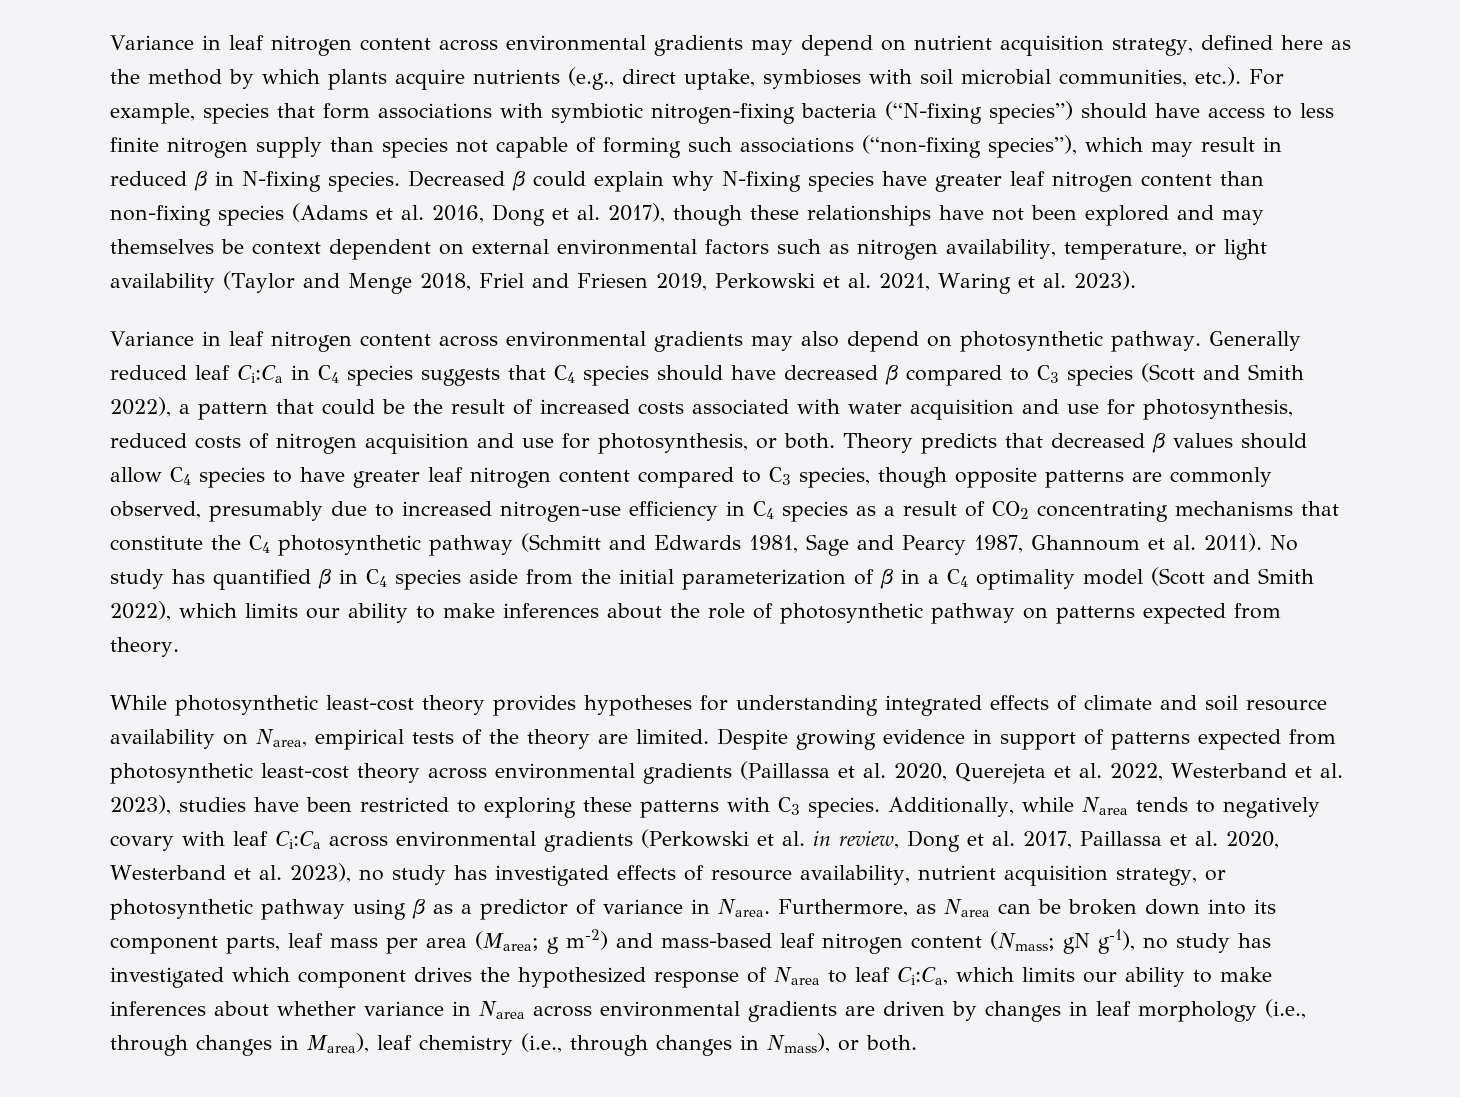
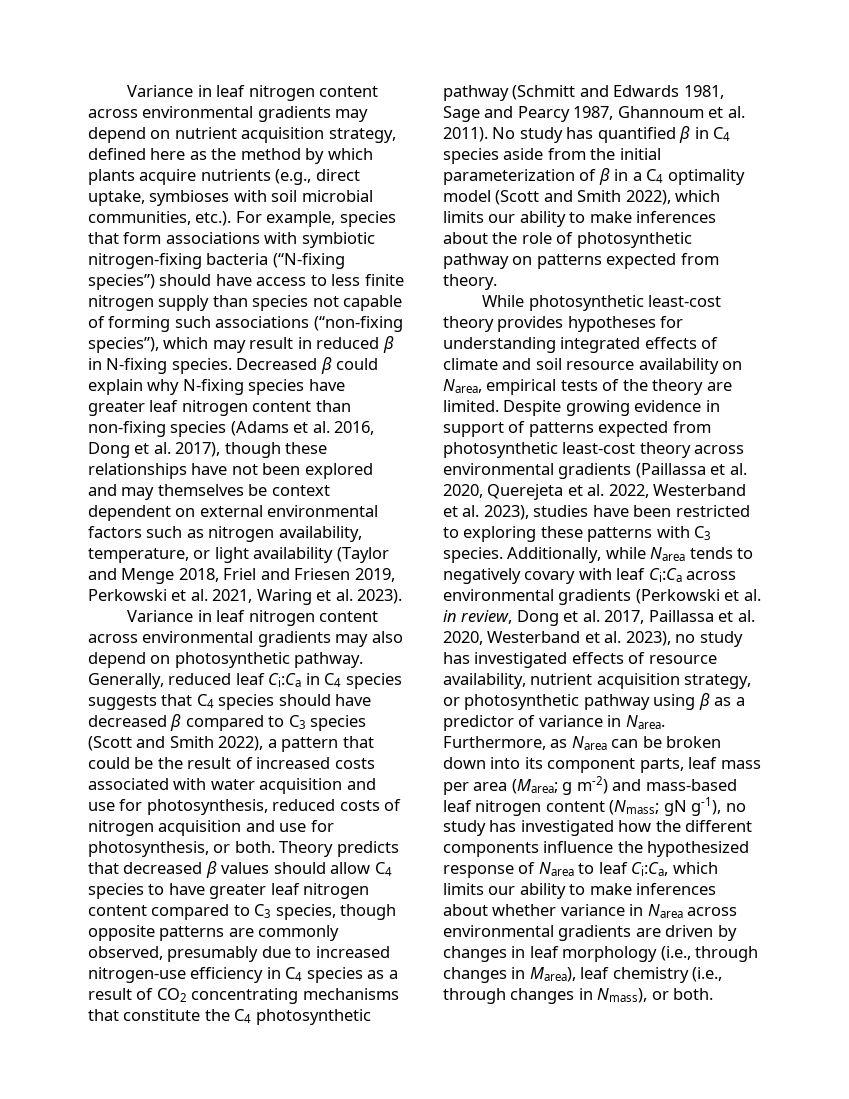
[1208,331,1301,351] Generally -> [88,673,164,689] Generally,
[232,967,472,988] which component drives -> [618,820,753,832] [443,841,614,857] how the different components influence

